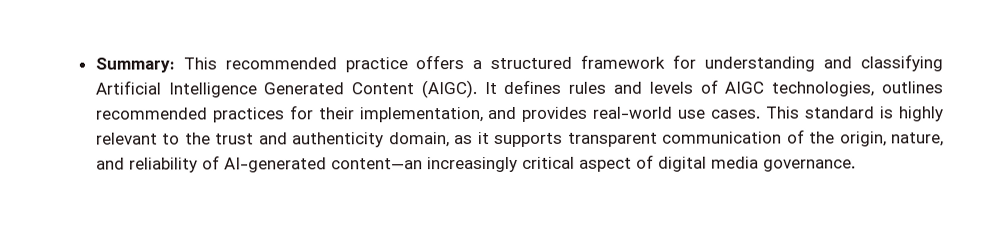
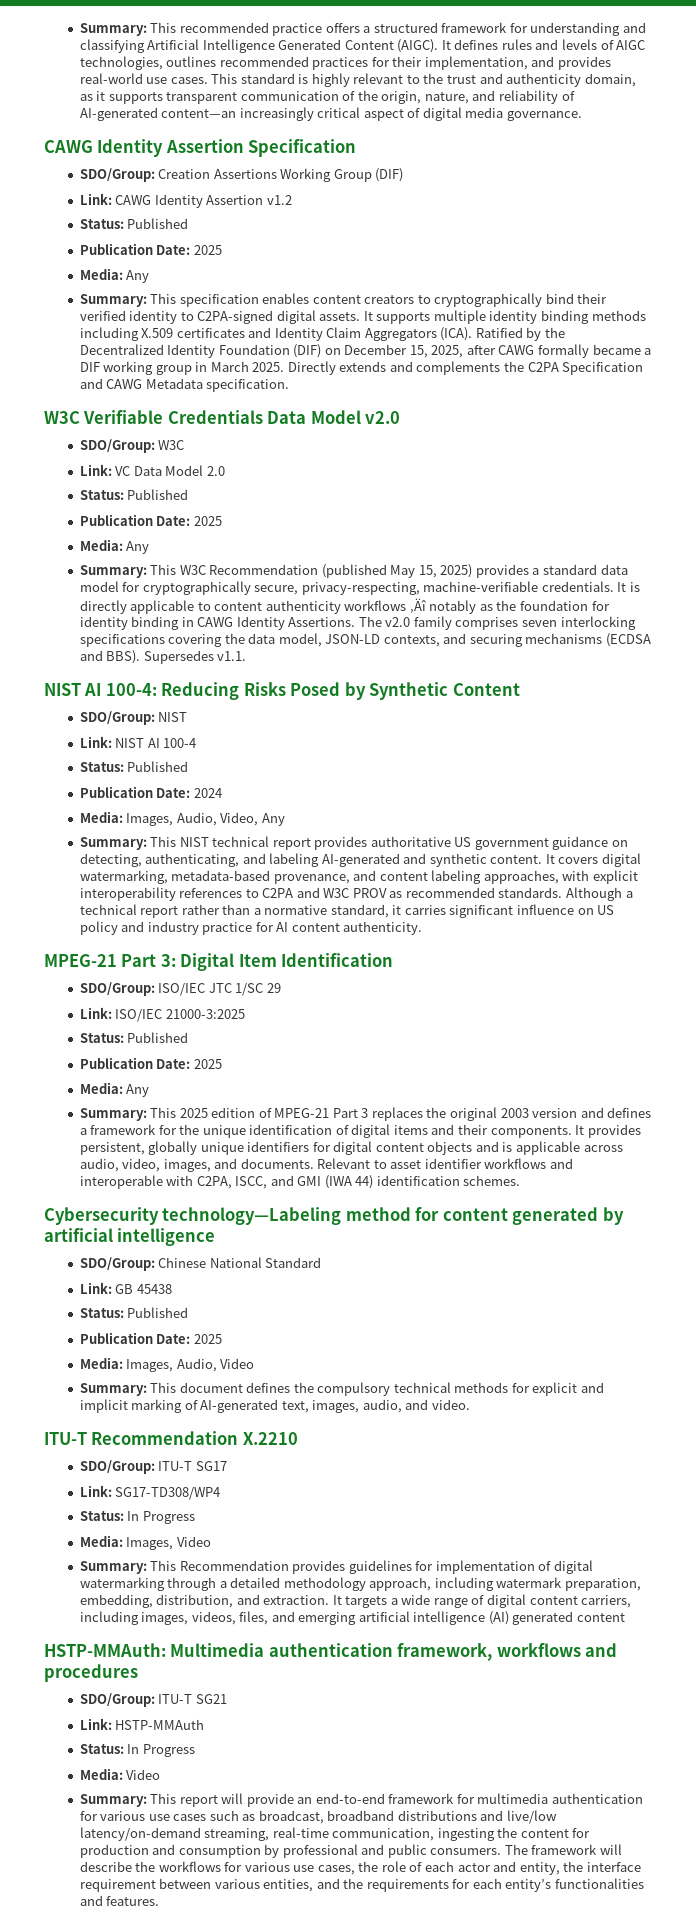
(856, 165) none -> [44,139,357,157] [79,168,404,182] [79,193,292,208] [79,218,189,229] [79,243,222,255] [79,268,150,283] [79,293,608,307] [79,310,646,324] [79,327,565,341] [79,344,652,358] [79,361,644,375] [79,378,290,392] [44,410,401,424] [79,439,185,453] [79,464,225,476] [79,489,189,500] [79,514,222,526] [79,539,150,554] [79,564,628,578] [79,581,640,595] [79,598,610,614] [79,616,636,630] [79,633,651,647] [79,650,247,664] [44,682,520,700] [79,711,188,725] [79,736,197,748] [79,761,189,772] [79,786,222,798] [79,811,285,826] [79,836,628,850] [79,853,641,867] [79,870,638,884] [79,887,633,901] [79,904,615,918] [79,921,423,935] [44,953,394,971] [79,982,281,996] [79,1007,245,1022] [79,1032,189,1043] [79,1057,222,1069] [79,1082,150,1097] [79,1107,652,1121] [79,1124,641,1138] [79,1141,623,1155] [79,1158,573,1172] [79,1175,521,1189] [44,1207,624,1225] [44,1228,216,1246] [79,1257,322,1271] [79,1282,172,1294] [79,1307,189,1318] [79,1332,222,1344] [79,1357,255,1372] [79,1382,604,1396] [79,1399,470,1413] [44,1431,298,1445] [79,1460,227,1474] [79,1485,221,1500] [79,1511,195,1524] [79,1535,211,1550] [79,1560,593,1574] [79,1577,641,1591] [79,1594,632,1608] [79,1611,625,1625] [44,1643,618,1661] [44,1664,138,1682] [79,1693,227,1707] [79,1718,205,1730] [79,1744,195,1757] [79,1768,161,1780] [79,1793,643,1807] [79,1810,557,1824] [79,1827,591,1841] [79,1844,622,1858] [79,1861,641,1875] [79,1878,644,1892] [79,1895,160,1906] // CAWG Identity Assertion Specification // SDO/Group: Creation Assertions Working Group (DIF) // Link: CAWG Identity Assertion v1.2 // Status: Published // Publication Date: 2025 // Media: Any // Summary: This specification enables content creators to cryptographically bind their verified identity to C2PA-signed digital assets. It supports multiple identity binding methods including X.509 certificates and Identity Claim Aggregators (ICA). Ratified by the Decentralized Identity Foundation (DIF) on December 15, 2025, after CAWG formally became a DIF working group in March 2025. Directly extends and complements the C2PA Specification and CAWG Metadata specification. // W3C Verifiable Credentials Data Model v2.0 // SDO/Group: W3C // Link: VC Data Model 2.0 // Status: Published // Publication Date: 2025 // Media: Any // Summary: This W3C Recommendation (published May 15, 2025) provides a standard data model for cryptographically secure, privacy-respecting, machine-verifiable credentials. It is directly applicable to content authenticity workflows ‚Äî notably as the foundation for identity binding in CAWG Identity Assertions. The v2.0 family comprises seven interlocking specifications covering the data model, JSON-LD contexts, and securing mechanisms (ECDSA and BBS). Supersedes v1.1. // NIST AI 100-4: Reducing Risks Posed by Synthetic Content // SDO/Group: NIST // Link: NIST AI 100-4 // Status: Published // Publication Date: 2024 // Media: Images, Audio, Video, Any // Summary: This NIST technical report provides authoritative US government guidance on detecting, authenticating, and labeling AI-generated and synthetic content. It covers digital watermarking, metadata-based provenance, and content labeling approaches, with explicit interoperability references to C2PA and W3C PROV as recommended standards. Although a technical report rather than a normative standard, it carries significant influence on US policy and industry practice for AI content authenticity. // MPEG-21 Part 3: Digital Item Identification // SDO/Group: ISO/IEC JTC 1/SC 29 // Link: ISO/IEC 21000-3:2025 // Status: Published // Publication Date: 2025 // Media: Any // Summary: This 2025 edition of MPEG-21 Part 3 replaces the original 2003 version and defines a framework for the unique identification of digital items and their components. It provides persistent, globally unique identifiers for digital content objects and is applicable across audio, video, images, and documents. Relevant to asset identifier workflows and interoperable with C2PA, ISCC, and GMI (IWA 44) identification schemes. // Cybersecurity technology—Labeling method for content generated by artificial intelligence // SDO/Group: Chinese National Standard // Link: GB 45438 // Status: Published // Publication Date: 2025 // Media: Images, Audio, Video // Summary: This document defines the compulsory technical methods for explicit and implicit marking of AI-generated text, images, audio, and video. // ITU-T Recommendation X.2210 // SDO/Group: ITU-T SG17 // Link: SG17-TD308/WP4 // Status: In Progress // Media: Images, Video // Summary: This Recommendation provides guidelines for implementation of digital watermarking through a detailed methodology approach, including watermark preparation, embedding, distribution, and extraction. It targets a wide range of digital content carriers, including images, videos, files, and emerging artificial intelligence (AI) generated content // HSTP-MMAuth: Multimedia authentication framework, workflows and procedures // SDO/Group: ITU-T SG21 // Link: HSTP-MMAuth // Status: In Progress // Media: Video // Summary: This report will provide an end-to-end framework for multimedia authentication for various use cases such as broadcast, broadband distributions and live/low latency/on-demand streaming, real-time communication, ingesting the content for production and consumption by professional and public consumers. The framework will describe the workflows for various use cases, the role of each actor and entity, the interface requirement between various entities, and the requirements for each entity’s functionalities and features.

